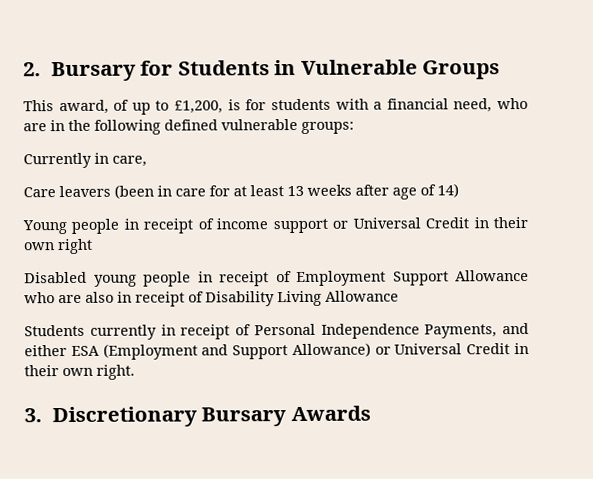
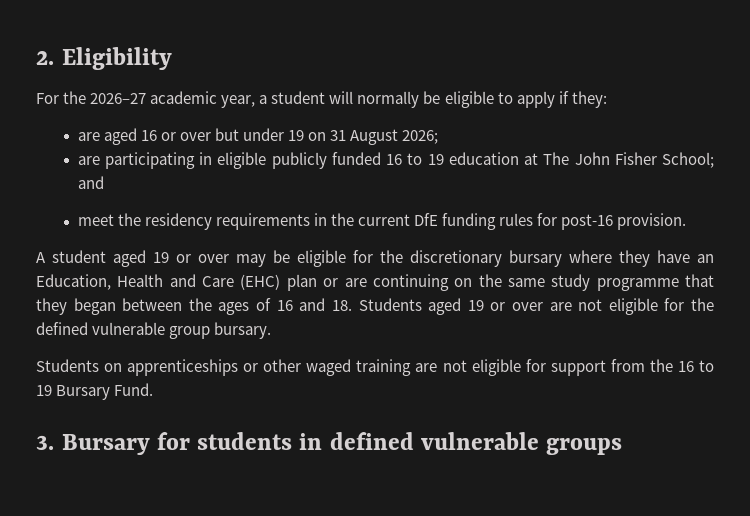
[50,59,501,82] [23,97,529,115] [23,118,354,135] [23,152,147,169] [23,183,459,200] [22,216,528,235] [24,238,93,255] [24,269,529,287] [24,290,399,307] [24,322,529,340] [24,342,529,360] [24,364,135,380] [24,405,371,428] Bursary for Students in Vulnerable Groups // This award, of up to £1,200, is for students with a financial need, who are in the following defined vulnerable groups: // Currently in care, // Care leavers (been in care for at least 13 weeks after age of 14) // Young people in receipt of income support or Universal Credit in their own right // Disabled young people in receipt of Employment Support Allowance who are also in receipt of Disability Living Allowance // Students currently in receipt of Personal Independence Payments, and either ESA (Employment and Support Allowance) or Universal Credit in their own right. // 3. Discretionary Bursary Awards -> [61,47,172,70] [36,91,607,108] [77,128,439,145] [77,152,715,169] [77,176,104,189] [77,213,687,230] [36,250,714,267] [36,274,715,291] [36,298,714,315] [36,322,272,339] [36,359,715,376] [36,383,154,400] [36,432,623,455] Eligibility // For the 2026–27 academic year, a student will normally be eligible to apply if they: // are aged 16 or over but under 19 on 31 August 2026; // are participating in eligible publicly funded 16 to 19 education at The John Fisher School; and // meet the residency requirements in the current DfE funding rules for post-16 provision. // A student aged 19 or over may be eligible for the discretionary bursary where they have an Education, Health and Care (EHC) plan or are continuing on the same study programme that they began between the ages of 16 and 18. Students aged 19 or over are not eligible for the defined vulnerable group bursary. // Students on apprenticeships or other waged training are not eligible for support from the 16 to 19 Bursary Fund. // 3. Bursary for students in defined vulnerable groups

